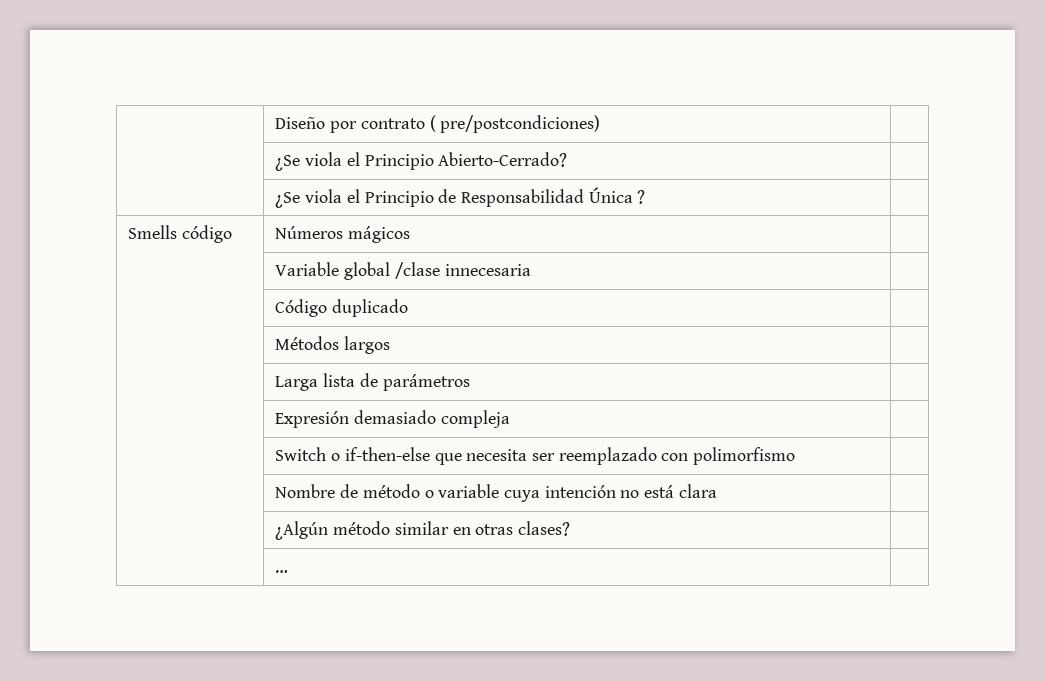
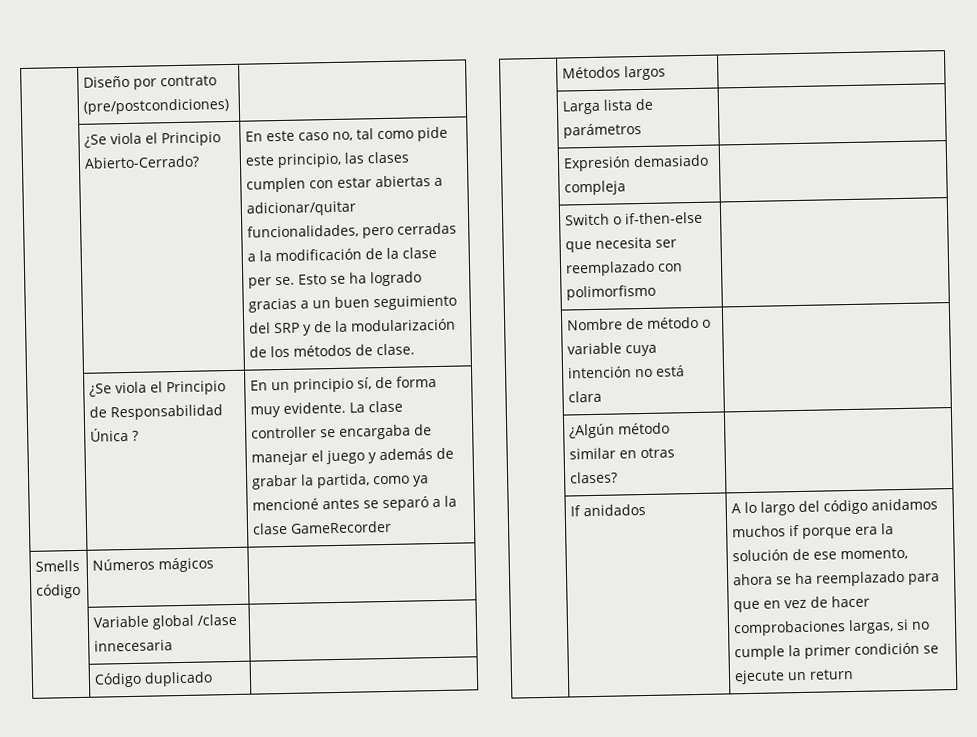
[429,115,601,133] ( pre/postcondiciones) -> [83,97,230,115] (pre/postcondiciones)
(568, 159) none -> [245,126,449,142] [245,151,410,169] [246,175,444,193] [246,200,357,217] [247,222,458,239] [247,246,438,262] [248,271,423,289] [248,294,458,313] [249,318,457,336] [249,343,416,358] En este caso no, tal como pide este principio, las clases cumplen con estar abiertas a adicionar/quitar funcionalidades, pero cerradas a la modificación de la clase per se. Esto se ha logrado gracias a un buen seguimiento del SRP y de la modularización de los métodos de clase.
(646, 197) none -> [250,375,438,393] [250,400,404,418] [251,424,433,440] [251,447,455,466] [252,473,430,490] [252,495,458,512] [252,520,393,535] En un principio sí, de forma muy evidente. La clase controller se encargaba de manejar el juego y además de grabar la partida, como ya mencioné antes se separó a la clase GameRecorder
[275,570,289,573] … | -> [570,503,647,517] [731,498,939,516] [732,523,895,539] [732,547,909,562] [733,570,941,587] [733,595,871,613] [733,618,931,637] [734,642,940,661] [734,668,855,685] If anidados | A lo largo del código anidamos muchos if porque era la solución de ese momento, ahora se ha reemplazado para que en vez de hacer comprobaciones largas, si no cumple la primer condición se ejecute un return

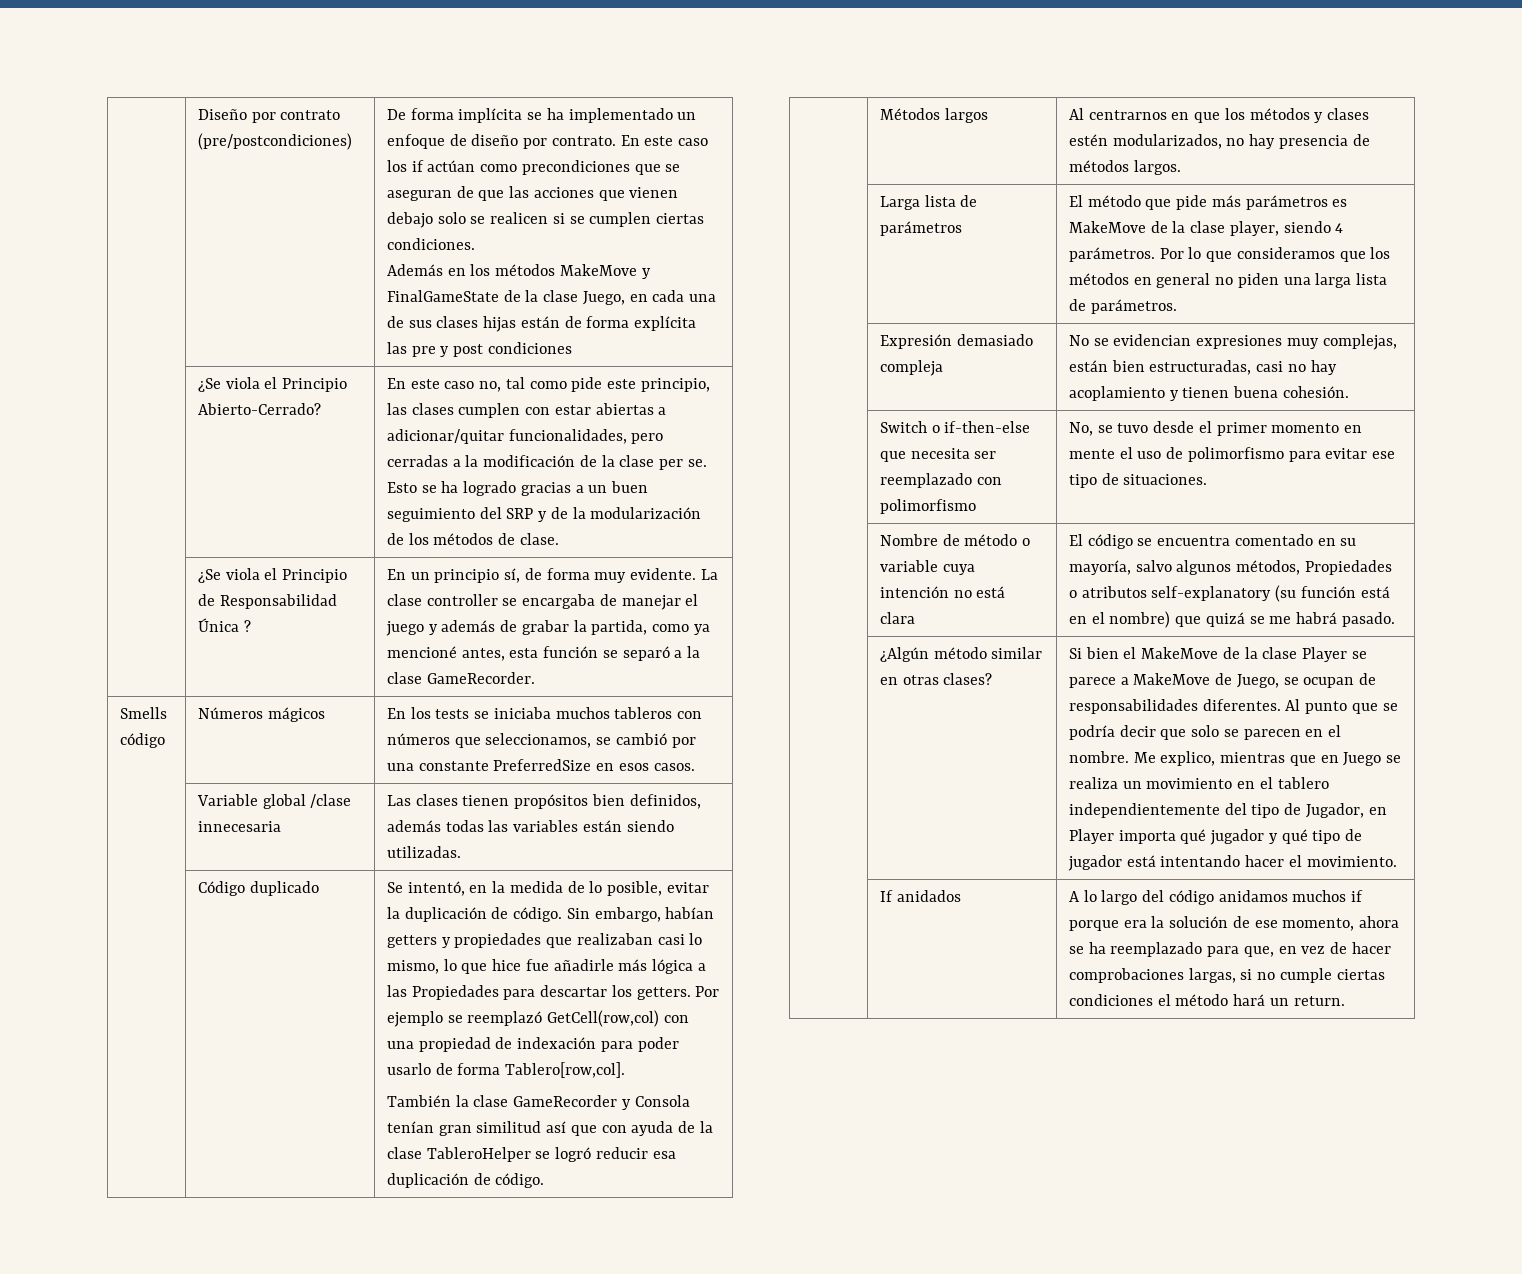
(230, 106) none -> [386,108,697,123] [386,134,708,149] [386,160,681,175] [386,186,679,201] [386,212,704,228] [386,238,475,250] [386,264,651,279] [386,290,716,305] [386,316,696,332] [386,342,572,357] De forma implícita se ha implementado un enfoque de diseño por contrato. En este caso los if actúan como precondiciones que se aseguran de que las acciones que vienen debajo solo se realicen si se cumplen ciertas condiciones. // Además en los métodos MakeMove y FinalGameState de la clase Juego, en cada una de sus clases hijas están de forma explícita las pre y post condiciones
[322,498,361,510] antes -> [461,646,599,661] antes, esta función
[290,520,393,534] GameRecorder -> [426,672,535,684] GameRecorder.
[93,613,238,630] [94,639,174,652] [94,671,214,688] [562,65,667,81] [562,98,655,115] [563,122,643,139] [563,154,710,172] [564,180,627,196] // | Variable global /clase innecesaria | // | Código duplicado | // | Métodos largos | // | Larga lista de parámetros | // | Expresión demasiado compleja | -> [386,707,702,719] [386,733,696,748] [386,759,695,771] [196,794,352,809] [197,821,281,832] [386,794,701,809] [386,820,674,832] [386,846,461,858] [197,881,319,896] [386,881,709,896] [386,907,715,922] [386,933,703,948] [386,959,706,974] [386,985,720,1000] [386,1010,689,1027] [386,1037,679,1052] [386,1062,626,1078] [386,1095,690,1110] [386,1121,713,1136] [386,1147,676,1162] [386,1173,545,1188] [879,108,988,123] [1068,108,1369,123] [1068,134,1370,149] [1068,160,1181,175] [879,195,978,210] [879,221,962,236] [1068,195,1348,210] [1068,221,1344,236] [1068,247,1391,262] [1068,273,1387,288] [1068,299,1177,314] [879,334,1033,349] [879,360,943,376] [1068,334,1397,350] [1068,360,1337,375] [1068,386,1349,401] En los tests se iniciaba muchos tableros con números que seleccionamos, se cambió por una constante PreferredSize en esos casos. // | Variable global /clase innecesaria | Las clases tienen propósitos bien definidos, además todas las variables están siendo utilizadas. // | Código duplicado | Se intentó, en la medida de lo posible, evitar la duplicación de código. Sin embargo, habían getters y propiedades que realizaban casi lo mismo, lo que hice fue añadirle más lógica a las Propiedades para descartar los getters. Por ejemplo se reemplazó GetCell(row,col) con una propiedad de indexación para poder usarlo de forma Tablero[row,col]. // También la clase GameRecorder y Consola tenían gran similitud así que con ayuda de la clase TableroHelper se logró reducir esa duplicación de código. // | Métodos largos | Al centrarnos en que los métodos y clases estén modularizados, no hay presencia de métodos largos. // | Larga lista de parámetros | El método que pide más parámetros es MakeMove de la clase player, siendo 4 parámetros. Por lo que consideramos que los métodos en general no piden una larga lista de parámetros. // | Expresión demasiado compleja | No se evidencian expresiones muy complejas, están bien estructuradas, casi no hay acoplamiento y tienen buena cohesión.
(657, 292) none -> [1068,421,1362,436] [1068,447,1395,462] [1068,473,1208,488] No, se tuvo desde el primer momento en mente el uso de polimorfismo para evitar ese tipo de situaciones.
(603, 396) none -> [1068,534,1357,549] [1068,560,1392,575] [1068,585,1390,602] [1068,611,1395,628] El código se encuentra comentado en su mayoría, salvo algunos métodos, Propiedades o atributos self-explanatory (su función está en el nombre) que quizá se me habrá pasado.
(619, 477) none -> [1068,647,1367,662] [1068,673,1376,688] [1068,699,1398,714] [1068,725,1341,740] [1068,751,1401,766] [1068,777,1329,789] [1068,803,1387,818] [1068,829,1362,845] [1067,855,1397,871] Si bien el MakeMove de la clase Player se parece a MakeMove de Juego, se ocupan de responsabilidades diferentes. Al punto que se podría decir que solo se parecen en el nombre. Me explico, mientras que en Juego se realiza un movimiento en el tablero independientemente del tipo de Jugador, en Player importa qué jugador y qué tipo de jugador está intentando hacer el movimiento.
[733,600,761,613] que -> [1243,946,1274,957] que,
[788,642,940,659] [734,668,855,685] la primer condición se ejecute un return -> [1336,969,1385,980] [1068,994,1345,1006] ciertas condiciones el método hará un return.

